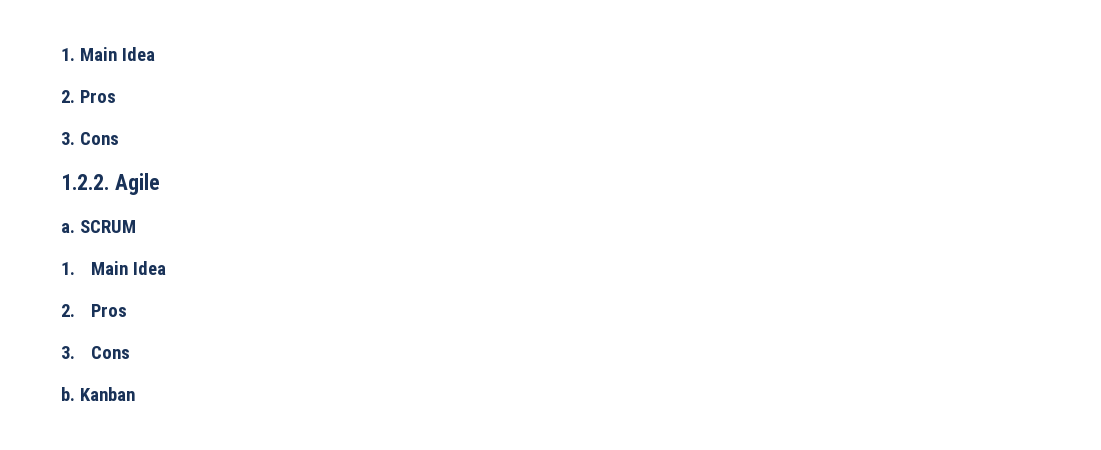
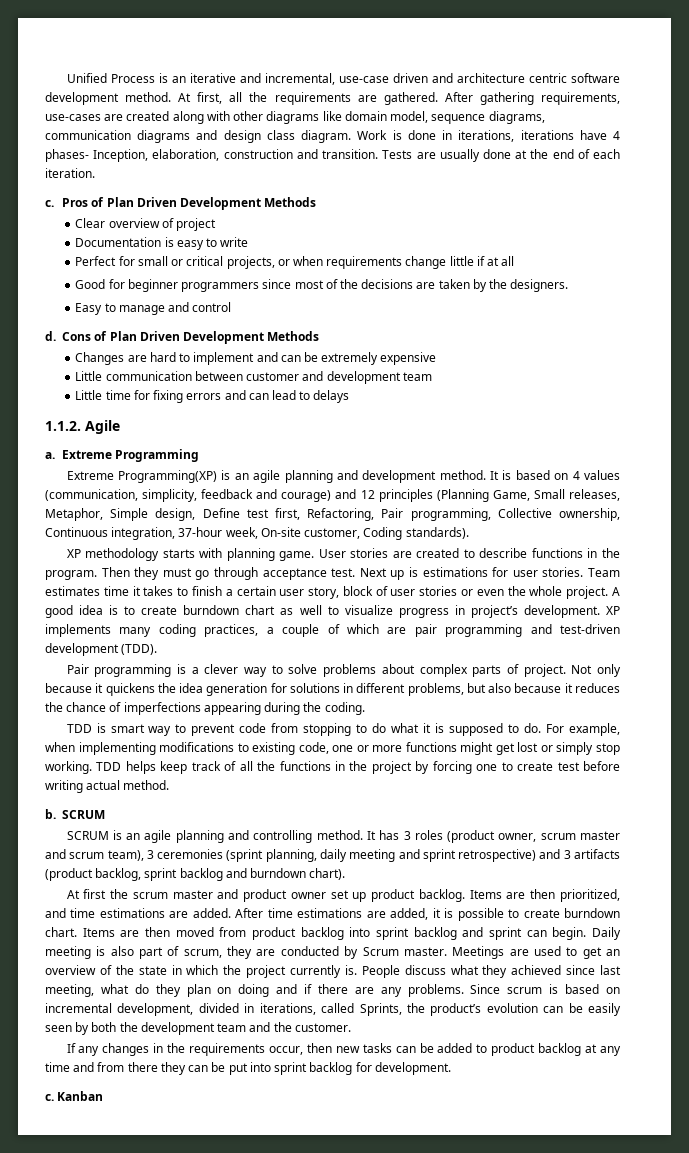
[61,47,155,61] [61,90,116,103] [61,132,119,145] [61,173,160,195] [61,220,136,233] [61,261,167,275] [61,304,128,317] [61,346,131,359] [61,387,75,401] 1. Main Idea // 2. Pros // 3. Cons // 1.2.2. Agile // a. SCRUM // 1. Main Idea // 2. Pros // 3. Cons // b. -> [66,73,621,85] [45,92,620,105] [45,111,545,124] [45,130,620,143] [45,149,620,162] [45,168,95,178] [45,197,317,210] [75,218,217,231] [75,237,249,250] [75,256,515,269] [75,279,569,292] [75,302,232,315] [45,331,320,344] [75,352,437,365] [75,371,432,384] [75,390,350,403] [45,420,120,434] [45,449,200,462] [66,470,620,483] [45,489,620,502] [45,508,620,521] [45,527,469,540] [66,548,620,561] [45,567,621,580] [45,586,620,599] [45,605,620,618] [45,624,621,637] [45,643,158,656] [66,664,621,677] [45,683,620,696] [45,702,365,715] [66,723,620,736] [45,742,621,755] [45,761,620,774] [45,780,170,793] [45,809,106,819] [66,830,620,843] [45,849,620,862] [45,868,346,881] [66,889,620,902] [45,908,620,921] [45,927,622,940] [45,946,621,959] [45,965,621,978] [45,984,620,997] [45,1003,621,1016] [45,1022,351,1035] [66,1043,621,1056] [45,1062,451,1075] [45,1094,54,1101] Unified Process is an iterative and incremental, use-case driven and architecture centric software development method. At first, all the requirements are gathered. After gathering requirements, use-cases are created along with other diagrams like domain model, sequence diagrams, communication diagrams and design class diagram. Work is done in iterations, iterations have 4 phases- Inception, elaboration, construction and transition. Tests are usually done at the end of each iteration. // c. Pros of Plan Driven Development Methods // Clear overview of project // Documentation is easy to write // Perfect for small or critical projects, or when requirements change little if at all // Good for beginner programmers since most of the decisions are taken by the designers. // Easy to manage and control // d. Cons of Plan Driven Development Methods // Changes are hard to implement and can be extremely expensive // Little communication between customer and development team // Little time for fixing errors and can lead to delays // 1.1.2. Agile // a. Extreme Programming // Extreme Programming(XP) is an agile planning and development method. It is based on 4 values (communication, simplicity, feedback and courage) and 12 principles (Planning Game, Small releases, Metaphor, Simple design, Define test first, Refactoring, Pair programming, Collective ownership, Continuous integration, 37-hour week, On-site customer, Coding standards). // XP methodology starts with planning game. User stories are created to describe functions in the program. Then they must go through acceptance test. Next up is estimations for user stories. Team estimates time it takes to finish a certain user story, block of user stories or even the whole project. A good idea is to create burndown chart as well to visualize progress in project’s development. XP implements many coding practices, a couple of which are pair programming and test-driven development (TDD). // Pair programming is a clever way to solve problems about complex parts of project. Not only because it quickens the idea generation for solutions in different problems, but also because it reduces the chance of imperfections appearing during the coding. // TDD is smart way to prevent code from stopping to do what it is supposed to do. For example, when implementing modifications to existing code, one or more functions might get lost or simply stop working. TDD helps keep track of all the functions in the project by forcing one to create test before writing actual method. // b. SCRUM // SCRUM is an agile planning and controlling method. It has 3 roles (product owner, scrum master and scrum team), 3 ceremonies (sprint planning, daily meeting and sprint retrospective) and 3 artifacts (product backlog, sprint backlog and burndown chart). // At first the scrum master and product owner set up product backlog. Items are then prioritized, and time estimations are added. After time estimations are added, it is possible to create burndown chart. Items are then moved from product backlog into sprint backlog and sprint can begin. Daily meeting is also part of scrum, they are conducted by Scrum master. Meetings are used to get an overview of the state in which the project currently is. People discuss what they achieved since last meeting, what do they plan on doing and if there are any problems. Since scrum is based on incremental development, divided in iterations, called Sprints, the product’s evolution can be easily seen by both the development team and the customer. // If any changes in the requirements occur, then new tasks can be added to product backlog at any time and from there they can be put into sprint backlog for development. // c.

